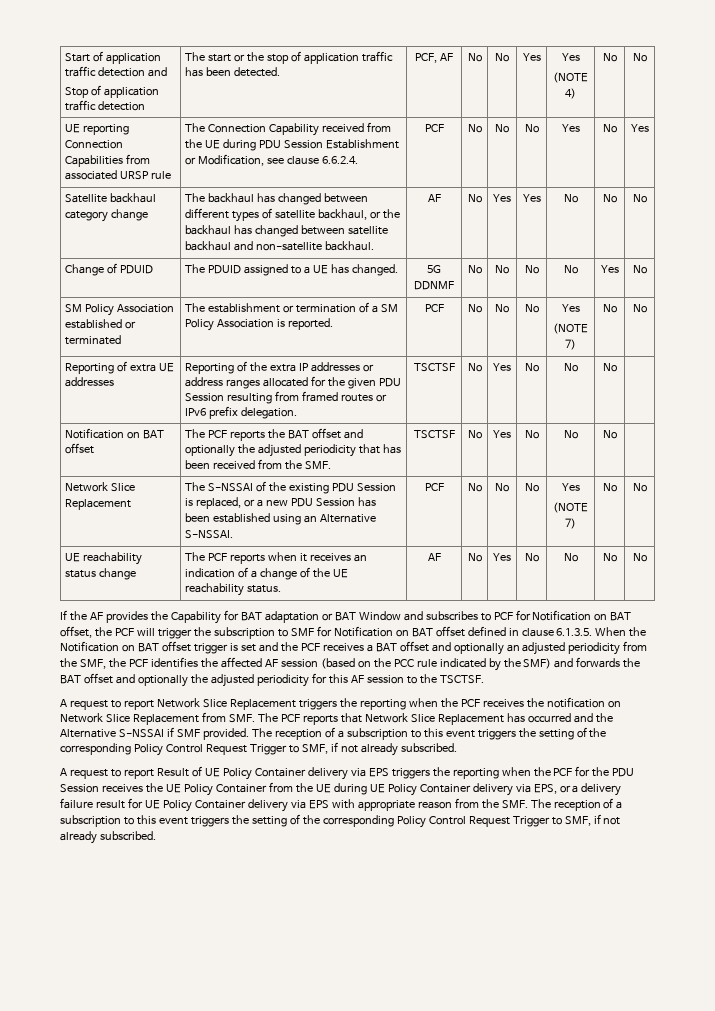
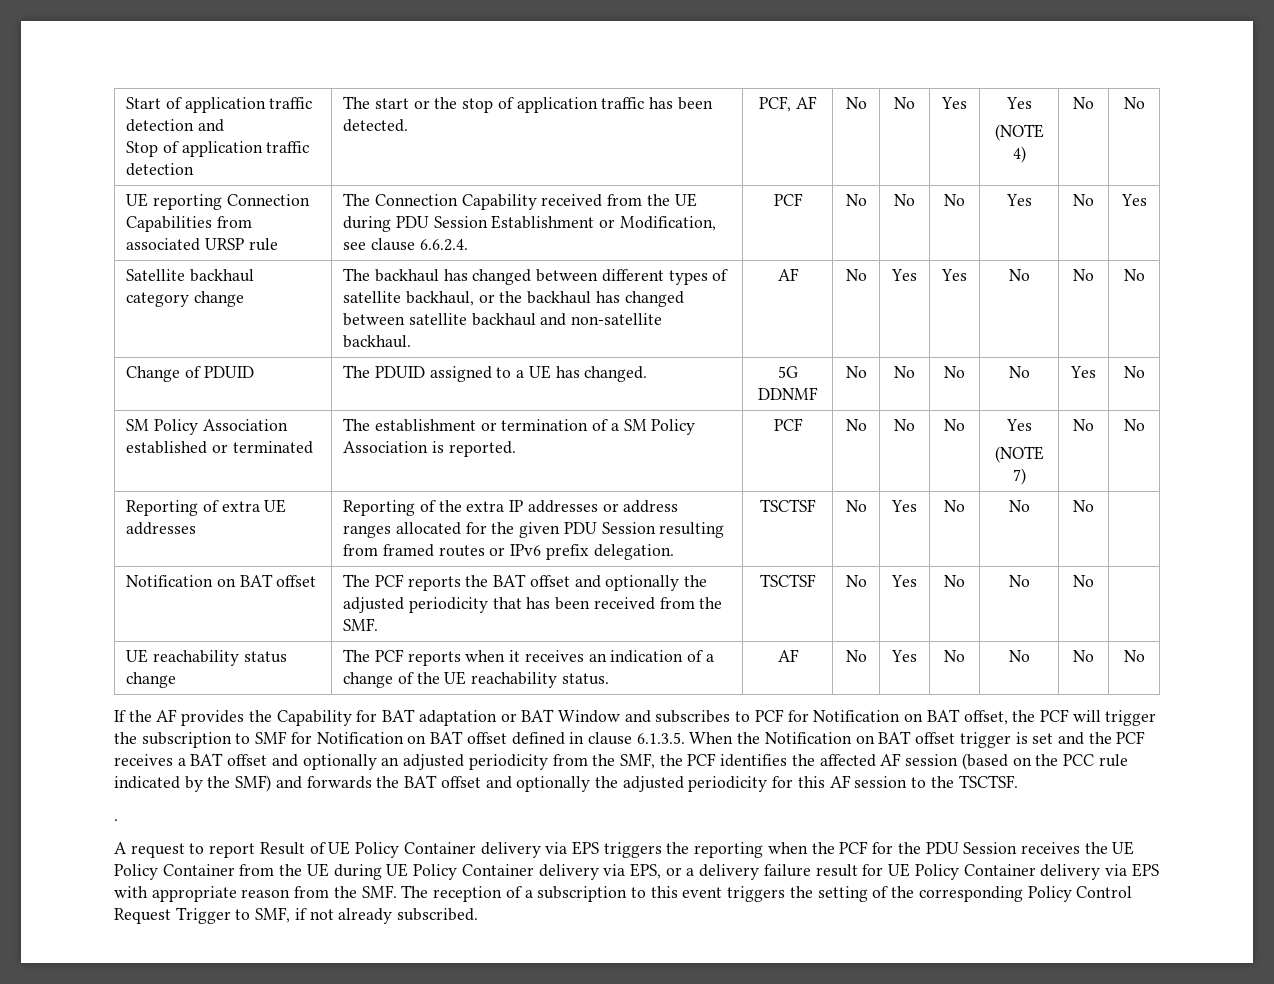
[65,482,136,492] [65,499,132,510] [185,481,397,494] [185,497,377,509] [185,513,377,525] [185,530,234,539] [424,483,444,491] [467,483,482,492] [495,483,509,492] [524,483,539,492] [561,483,580,491] [553,502,588,513] [565,518,576,529] [602,483,617,492] [632,483,647,492] // Network Slice Replacement | The S-NSSAI of the existing PDU Session is replaced, or a new PDU Session has been established using an Alternative S-NSSAI. | PCF | No | No | No | Yes // (NOTE 7) | No | No -> (1094, 581) none
[60,697,621,710] [60,712,613,725] [60,727,607,740] [60,742,457,756] A request to report Network Slice Replacement triggers the reporting when the PCF receives the notification on Network Slice Replacement from SMF. The PCF reports that Network Slice Replacement has occurred and the Alternative S-NSSAI if SMF provided. The reception of a subscription to this event triggers the setting of the corresponding Policy Control Request Trigger to SMF, if not already subscribed. -> [114,819,118,821] .

